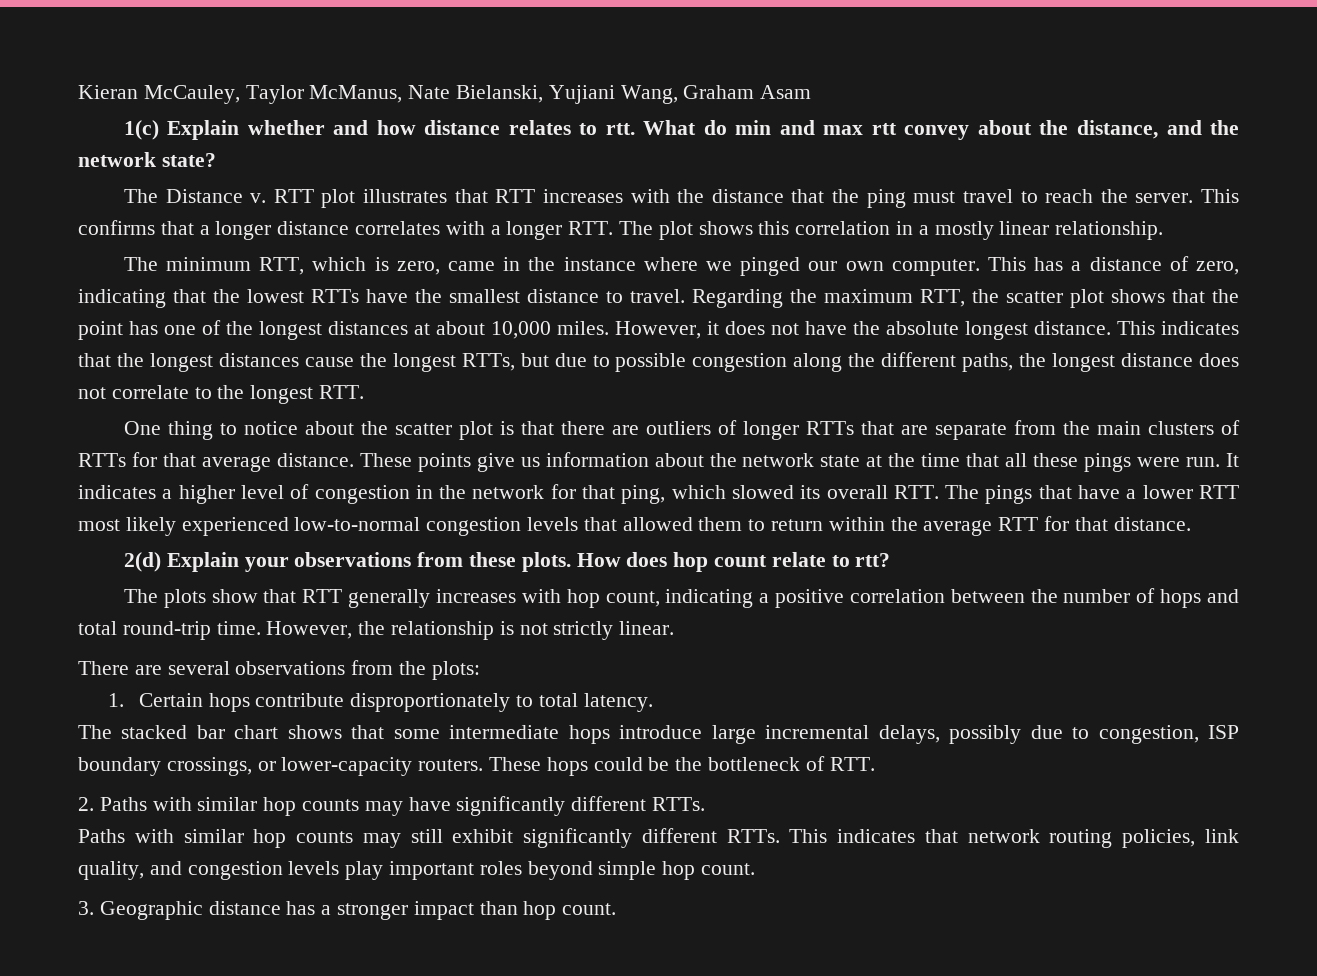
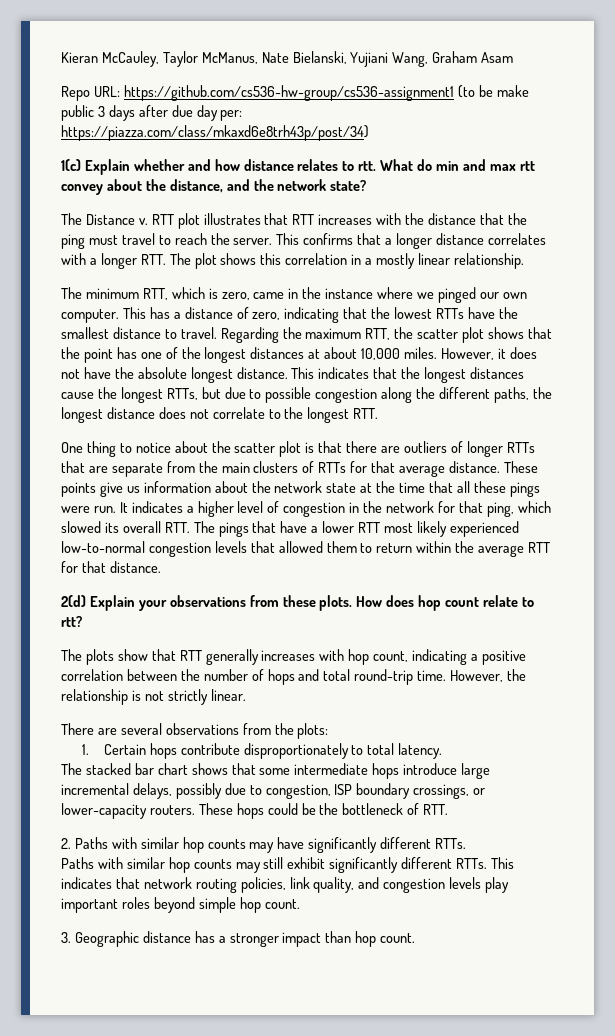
(812, 92) none -> [61,85,529,101] [61,105,243,121] [61,125,369,141] // Repo URL: https://github.com/cs536-hw-group/cs536-assignment1 (to be make public 3 days after due day per: https://piazza.com/class/mkaxd6e8trh43p/post/34)

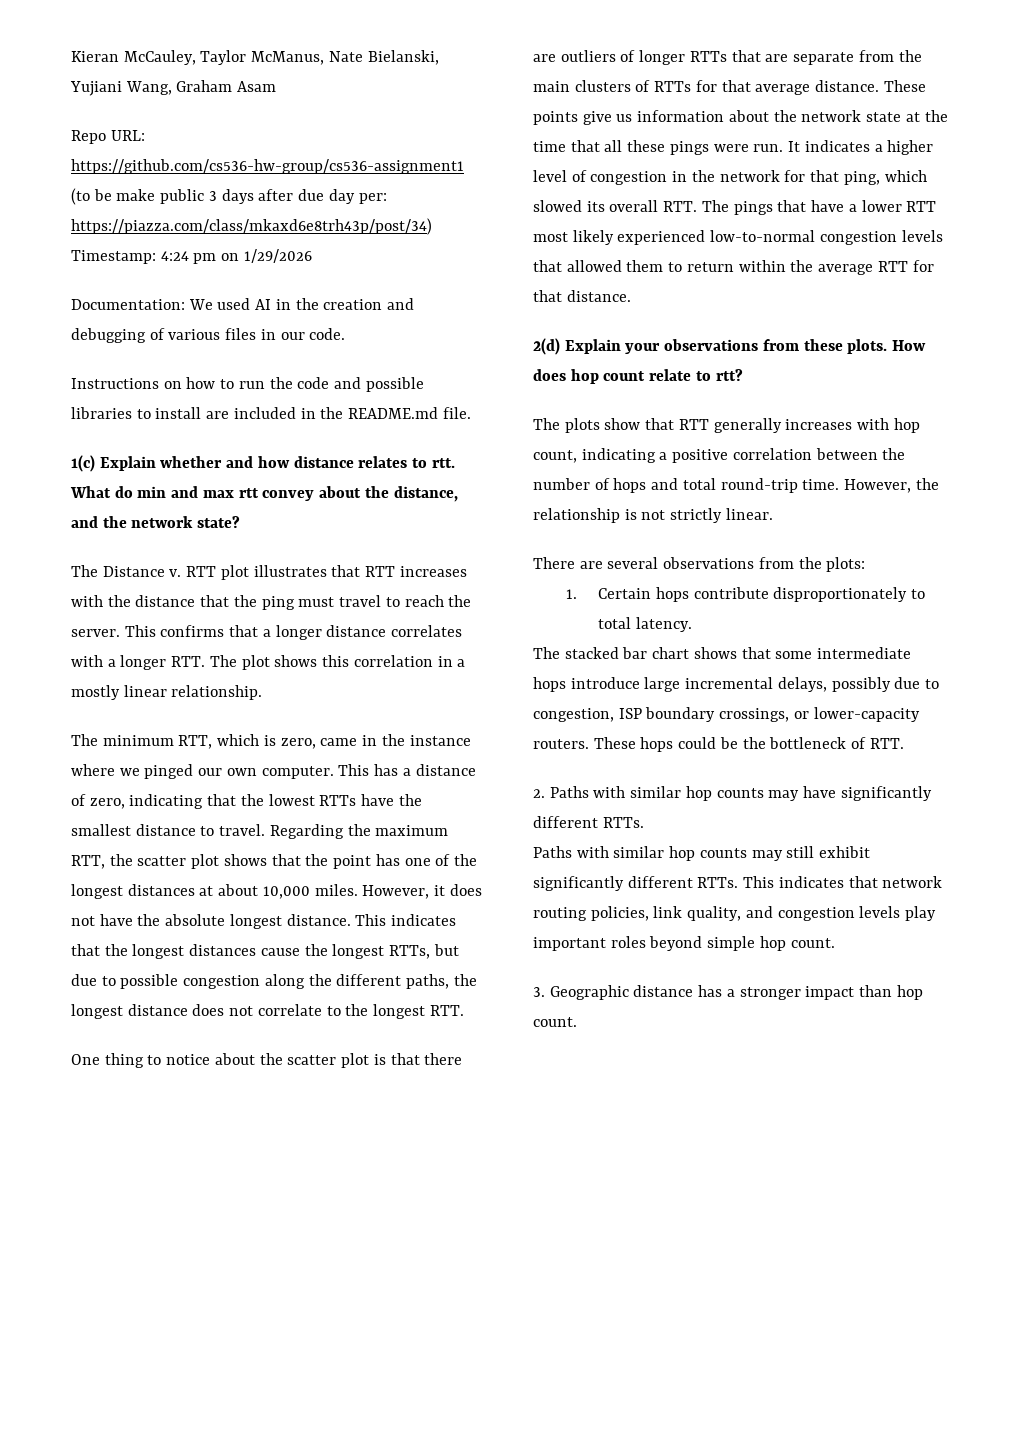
(369, 133) none -> [71,249,312,264] [71,298,415,310] [71,328,346,343] [71,377,424,392] [71,407,471,419] Timestamp: 4:24 pm on 1/29/2026 // Documentation: We used AI in the creation and debugging of various files in our code. // Instructions on how to run the code and possible libraries to install are included in the README.md file.

